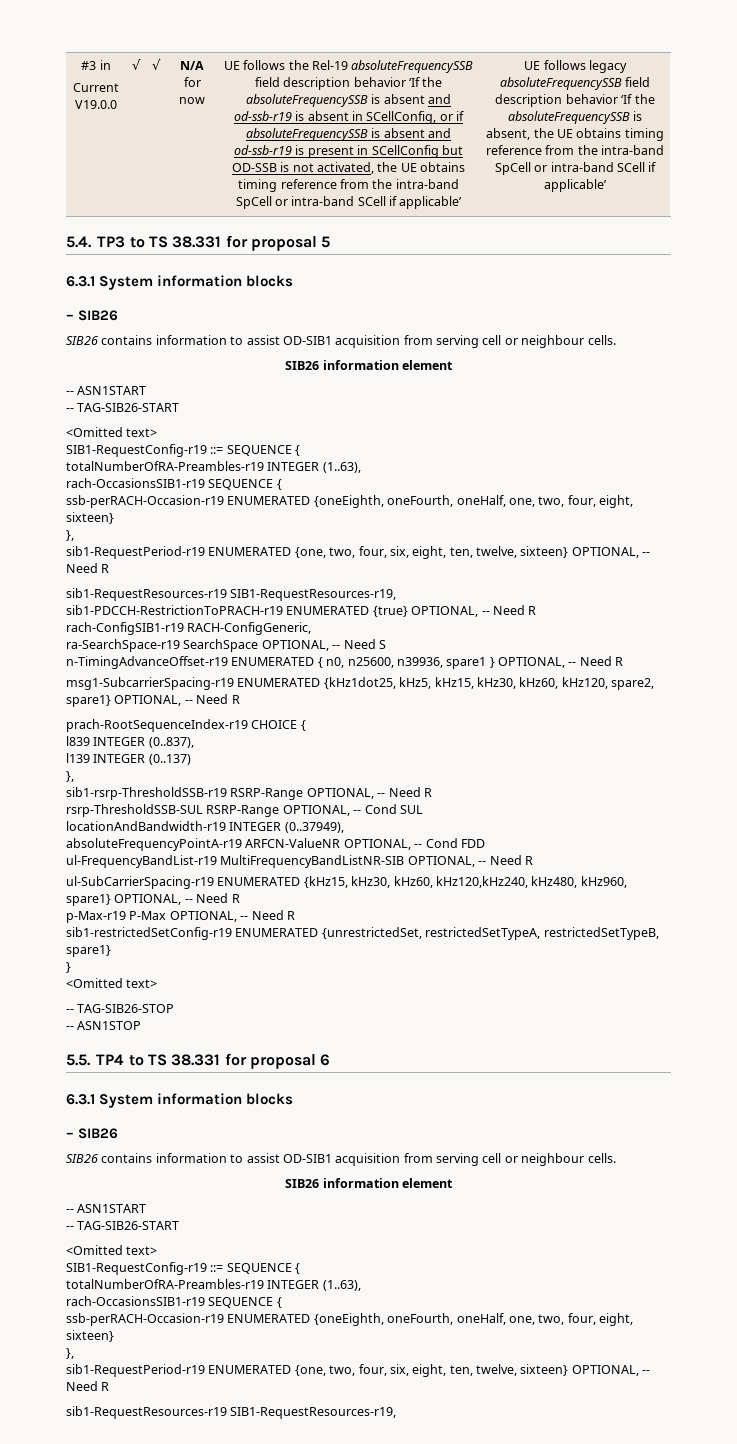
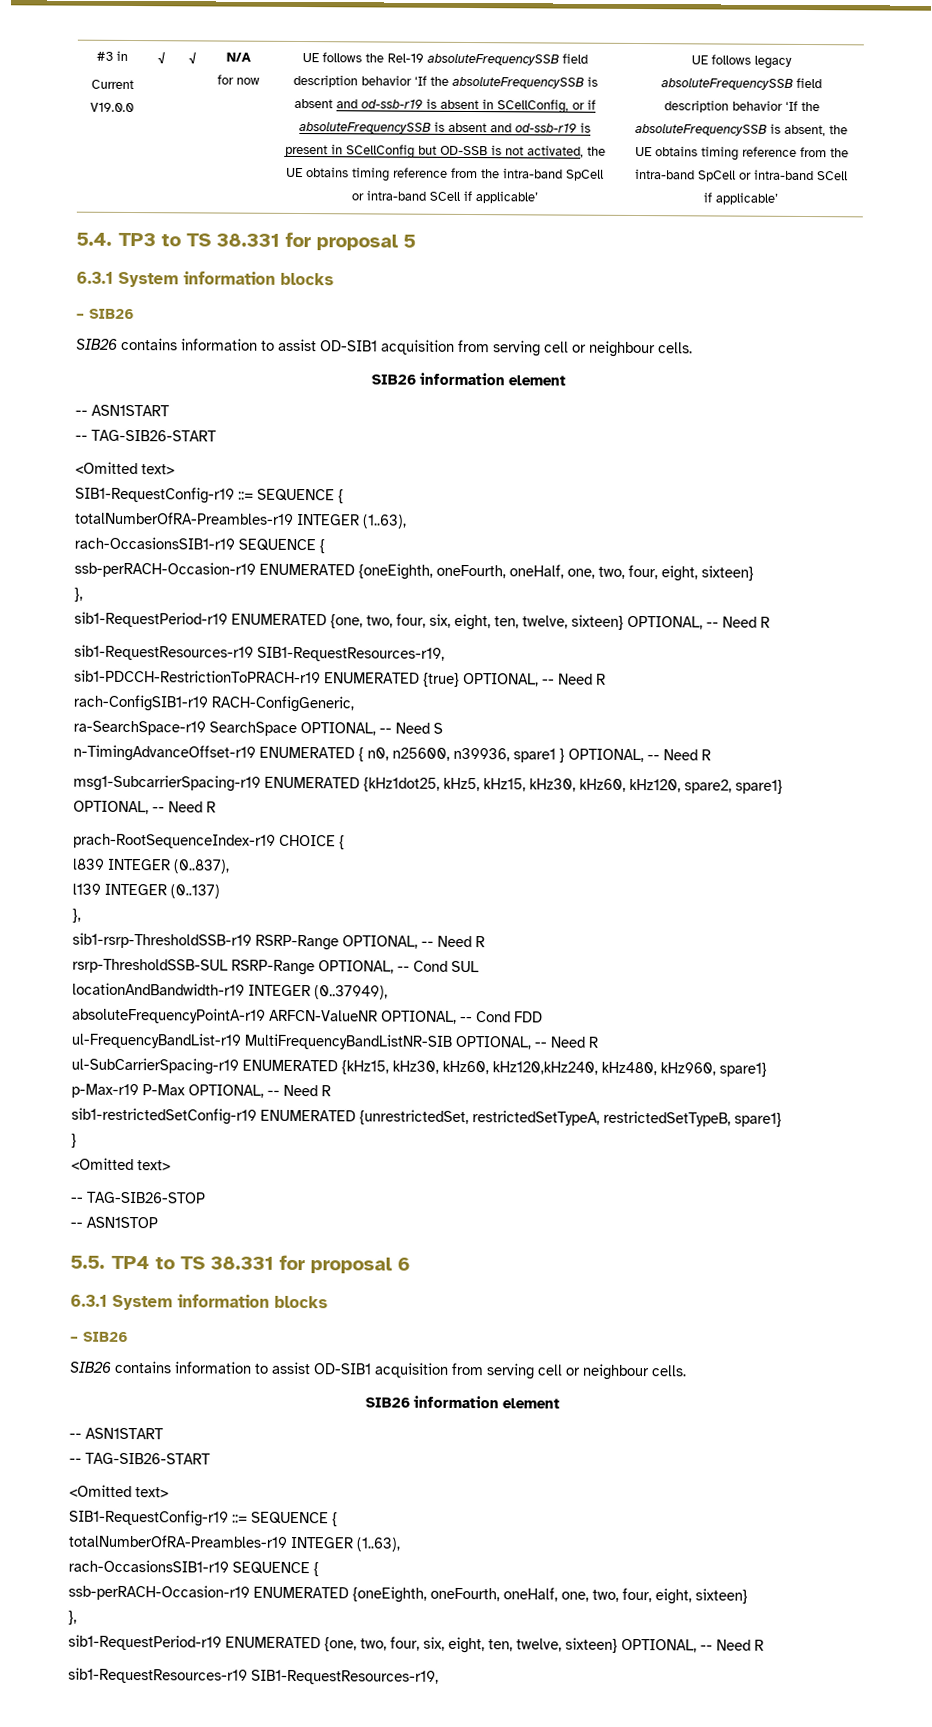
[114,893,240,905] OPTIONAL, -- Need R -> (767, 1069) none

